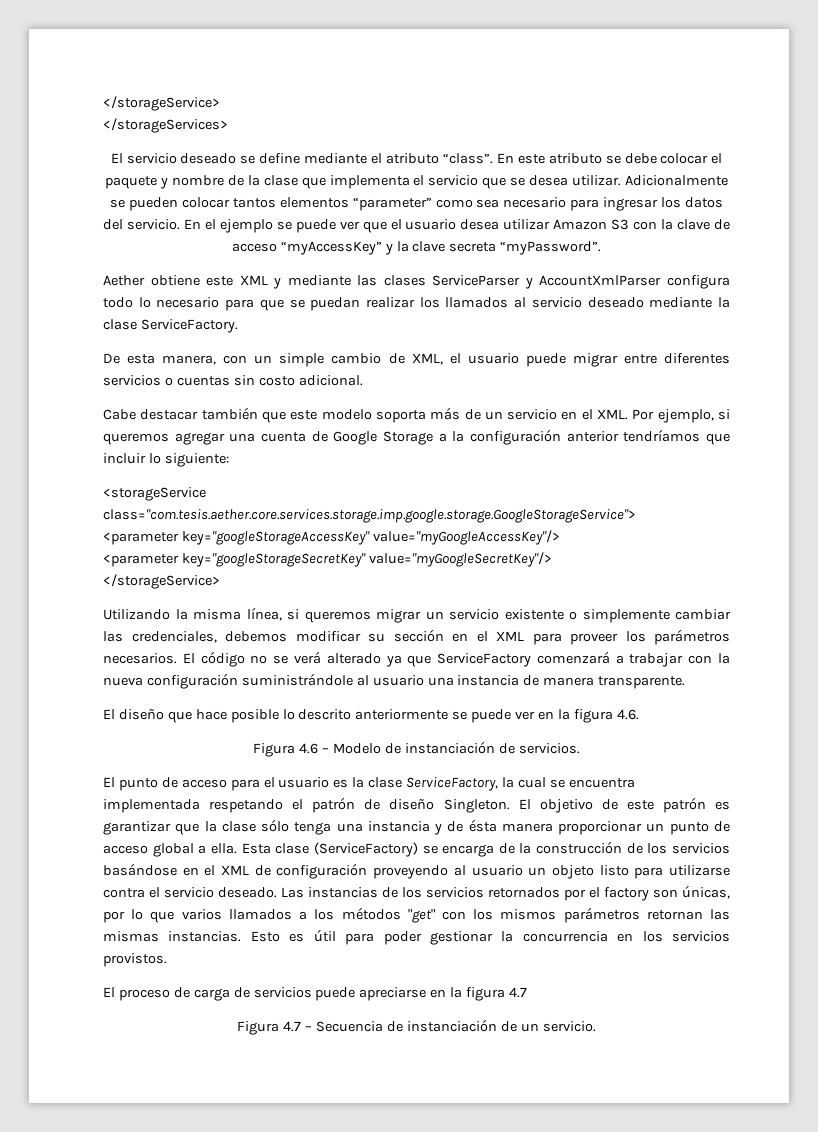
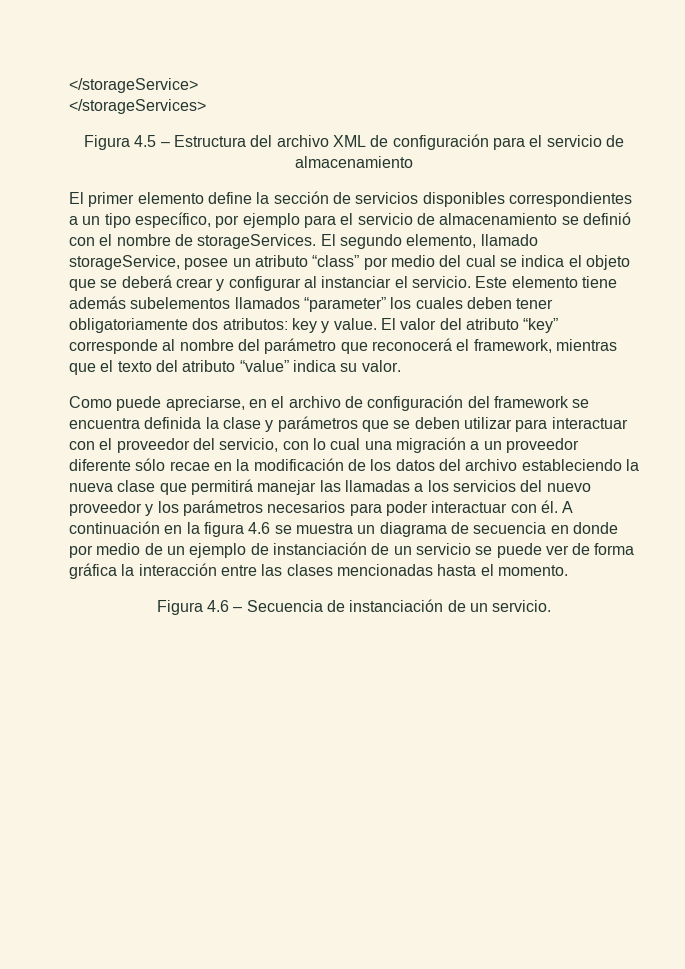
[110,153,723,164] [105,175,728,189] [110,197,723,211] [103,219,730,233] [231,241,602,255] [103,275,730,289] [103,297,730,311] [103,319,238,333] [103,353,730,367] [103,375,363,386] [103,407,730,423] [103,429,730,445] [103,453,229,467] [103,487,206,501] [103,509,636,523] [103,530,560,545] [103,552,552,567] [103,574,220,589] [103,607,731,623] [103,629,730,645] [103,651,731,667] [103,673,686,689] [103,709,639,723] [253,741,580,757] [103,777,635,791] [103,797,730,813] [103,819,730,835] [103,841,730,857] [103,863,730,879] [103,885,730,901] [103,907,730,923] [103,929,730,945] [103,953,167,967] [103,987,528,1001] [237,1021,302,1035] El servicio deseado se define mediante el atributo “class”. En este atributo se debe colocar el paquete y nombre de la clase que implementa el servicio que se desea utilizar. Adicionalmente se pueden colocar tantos elementos “parameter” como sea necesario para ingresar los datos del servicio. En el ejemplo se puede ver que el usuario desea utilizar Amazon S3 con la clave de acceso “myAccessKey” y la clave secreta “myPassword”. // Aether obtiene este XML y mediante las clases ServiceParser y AccountXmlParser configura todo lo necesario para que se puedan realizar los llamados al servicio deseado mediante la clase ServiceFactory. // De esta manera, con un simple cambio de XML, el usuario puede migrar entre diferentes servicios o cuentas sin costo adicional. // Cabe destacar también que este modelo soporta más de un servicio en el XML. Por ejemplo, si queremos agregar una cuenta de Google Storage a la configuración anterior tendríamos que incluir lo siguiente: // <storageService class="com.tesis.aether.core.services.storage.imp.google.storage.GoogleStorageService"> // <parameter key="googleStorageAccessKey" value="myGoogleAccessKey"/> // <parameter key="googleStorageSecretKey" value="myGoogleSecretKey"/> // </storageService> // Utilizando la misma línea, si queremos migrar un servicio existente o simplemente cambiar las credenciales, debemos modificar su sección en el XML para proveer los parámetros necesarios. El código no se verá alterado ya que ServiceFactory comenzará a trabajar con la nueva configuración suministrándole al usuario una instancia de manera transparente. // El diseño que hace posible lo descrito anteriormente se puede ver en la figura 4.6. // Figura 4.6 – Modelo de instanciación de servicios. // El punto de acceso para el usuario es la clase ServiceFactory, la cual se encuentra implementada respetando el patrón de diseño Singleton. El objetivo de este patrón es garantizar que la clase sólo tenga una instancia y de ésta manera proporcionar un punto de acceso global a ella. Esta clase (ServiceFactory) se encarga de la construcción de los servicios basándose en el XML de configuración proveyendo al usuario un objeto listo para utilizarse contra el servicio deseado. Las instancias de los servicios retornados por el factory son únicas, por lo que varios llamados a los métodos "get" con los mismos parámetros retornan las mismas instancias. Esto es útil para poder gestionar la concurrencia en los servicios provistos. // El proceso de carga de servicios puede apreciarse en la figura 4.7 // Figura 4.7 -> [84,134,624,150] [295,156,413,168] [69,191,632,207] [69,212,631,228] [69,234,538,249] [69,255,630,270] [69,275,617,291] [69,296,554,312] [69,318,559,333] [69,338,617,354] [69,360,401,375] [69,395,590,411] [69,416,628,432] [69,437,579,453] [69,458,639,471] [69,479,591,495] [69,500,574,516] [69,521,618,537] [69,542,635,558] [69,563,568,579] [156,600,230,615] Figura 4.5 – Estructura del archivo XML de configuración para el servicio de almacenamiento // El primer elemento define la sección de servicios disponibles correspondientes a un tipo específico, por ejemplo para el servicio de almacenamiento se definió con el nombre de storageServices. El segundo elemento, llamado storageService, posee un atributo “class” por medio del cual se indica el objeto que se deberá crear y configurar al instanciar el servicio. Este elemento tiene además subelementos llamados “parameter” los cuales deben tener obligatoriamente dos atributos: key y value. El valor del atributo “key” corresponde al nombre del parámetro que reconocerá el framework, mientras que el texto del atributo “value” indica su valor. // Como puede apreciarse, en el archivo de configuración del framework se encuentra definida la clase y parámetros que se deben utilizar para interactuar con el proveedor del servicio, con lo cual una migración a un proveedor diferente sólo recae en la modificación de los datos del archivo estableciendo la nueva clase que permitirá manejar las llamadas a los servicios del nuevo proveedor y los parámetros necesarios para poder interactuar con él. A continuación en la figura 4.6 se muestra un diagrama de secuencia en donde por medio de un ejemplo de instanciación de un servicio se puede ver de forma gráfica la interacción entre las clases mencionadas hasta el momento. // Figura 4.6

